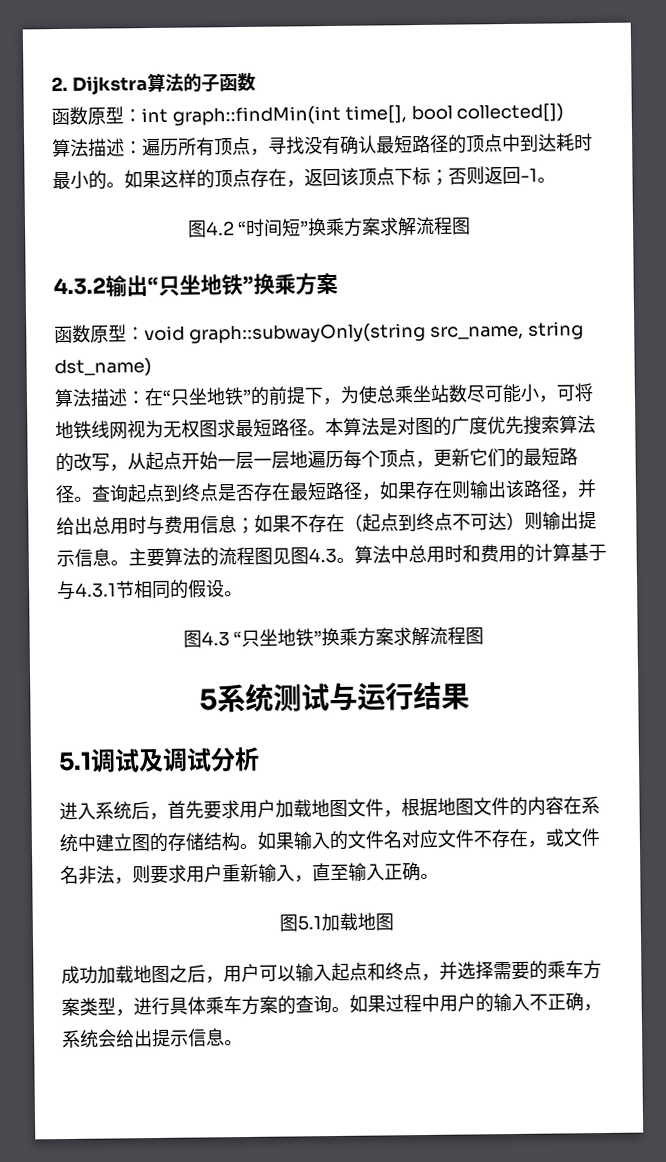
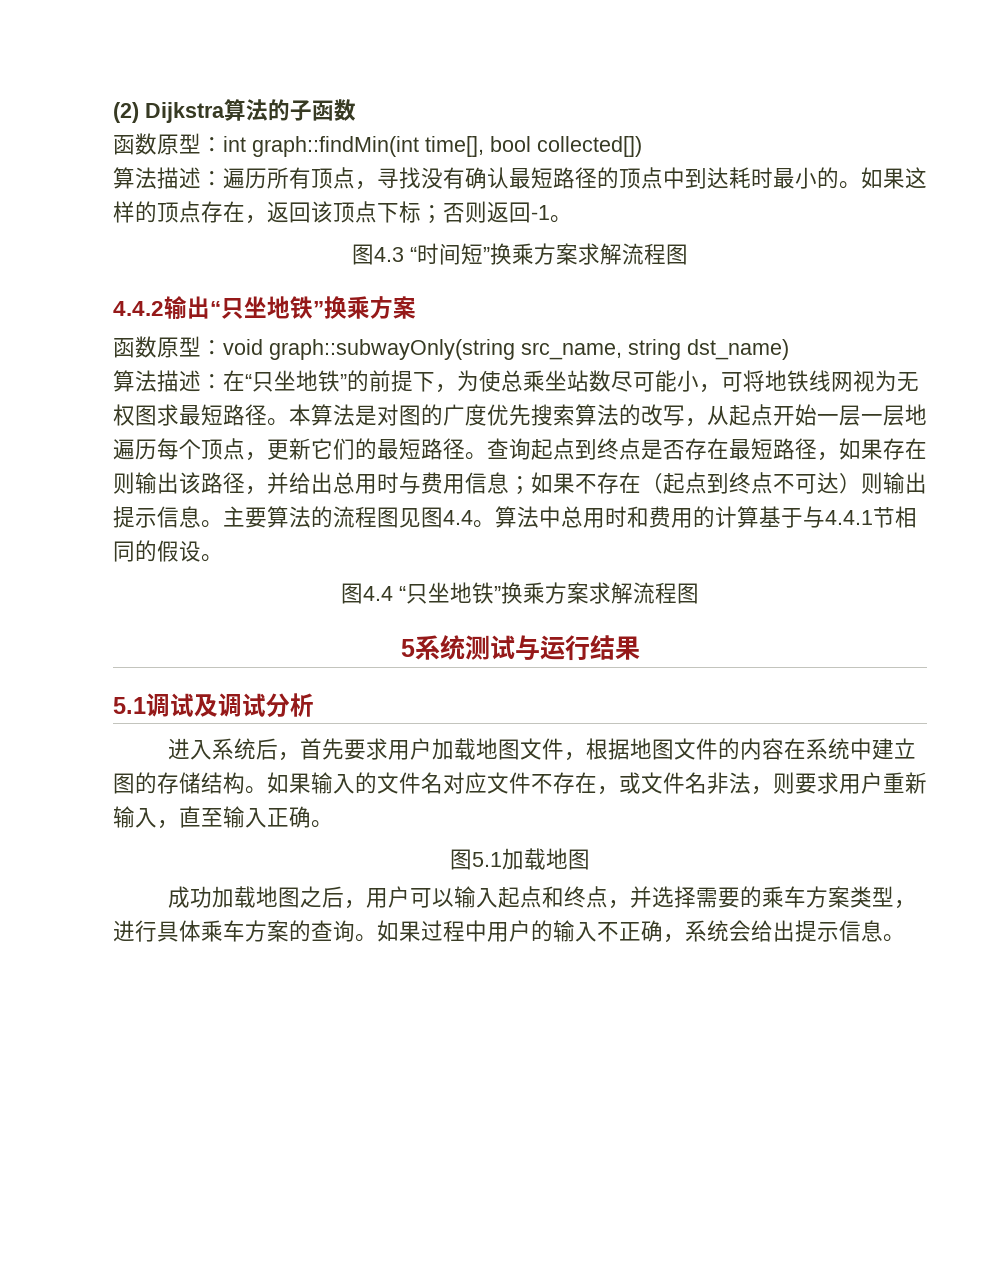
[51,76,68,92] 2. -> [113,102,139,123] (2)
[204,221,235,236] 4.2 -> [374,247,404,262] 4.3
[53,277,106,296] 4.3.2 -> [113,301,164,316] 4.4.2
[308,547,337,564] 4.3 -> [443,510,473,525] 4.4
[75,582,117,598] 4.3.1 -> [825,510,873,525] 4.4.1
[200,631,230,647] 4.3 -> [363,586,393,601] 4.4

